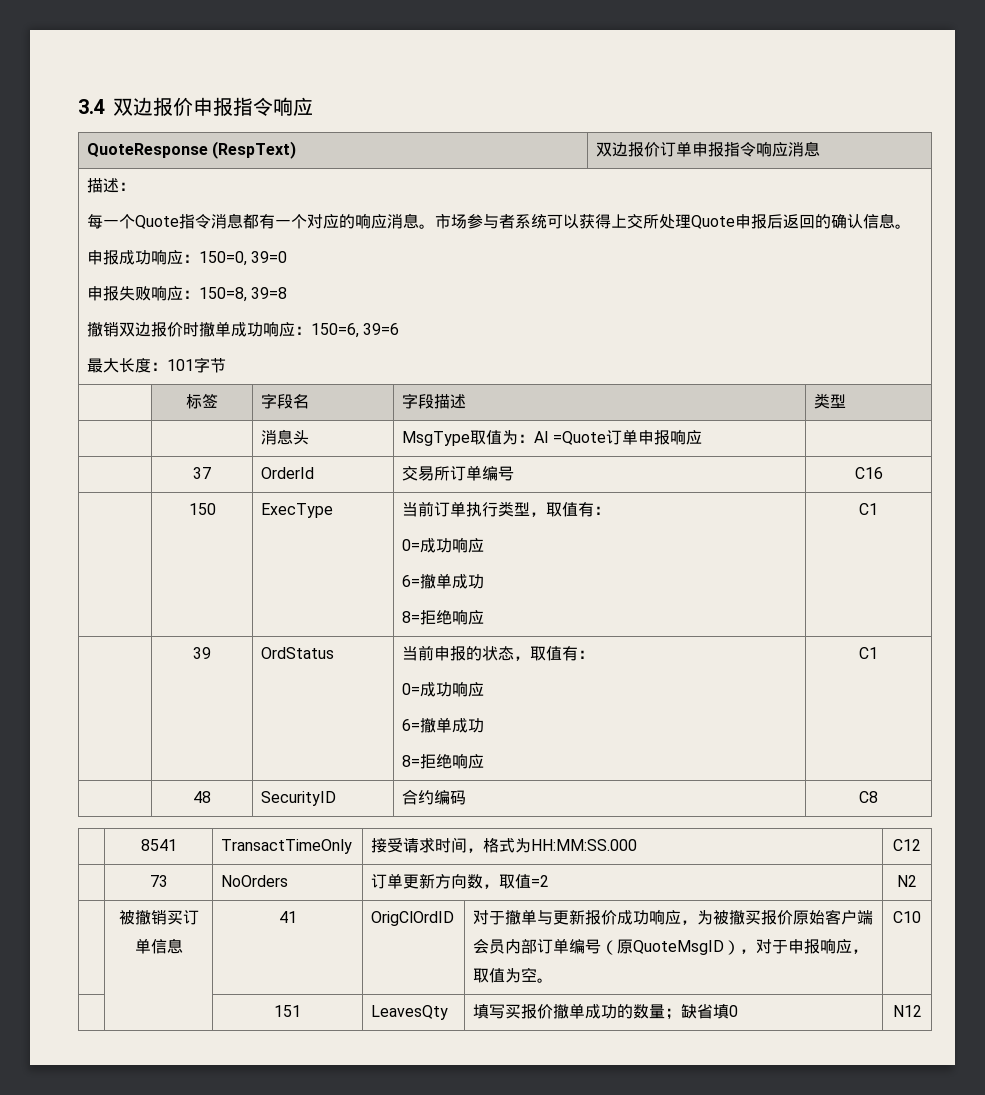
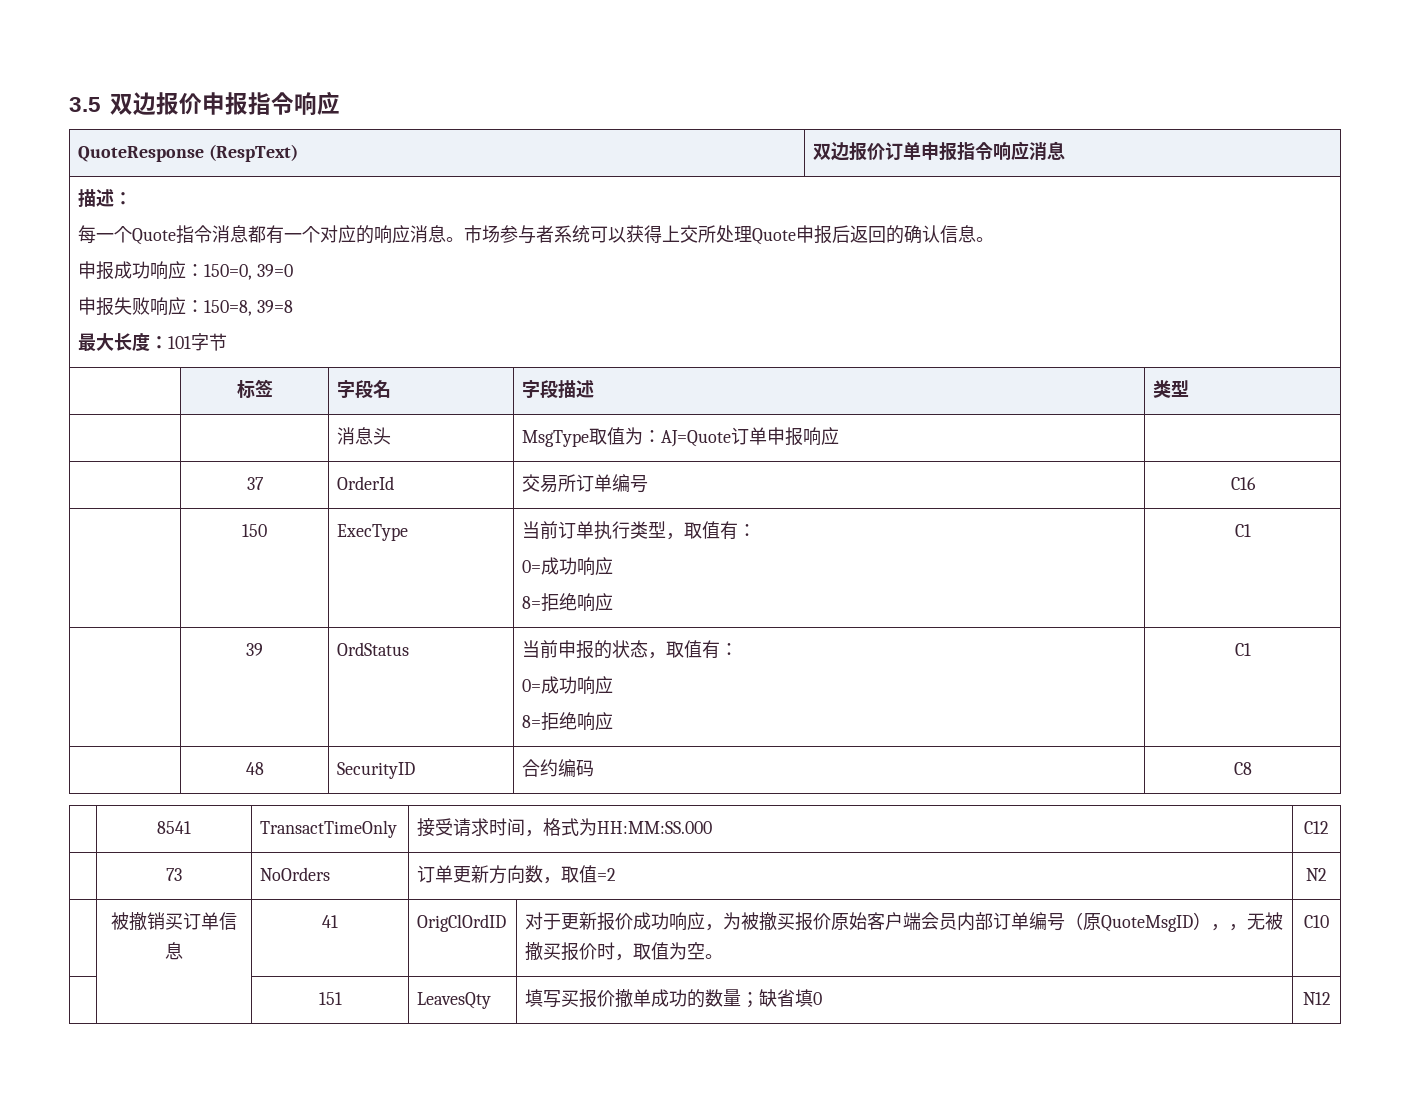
[78,99,105,114] 3.4 -> [69,97,101,112] 3.5
[87,321,400,338] // 撤销双边报价时撤单成功响应：150=6, 39=6 -> (293, 306) none
[534,431,607,445] AI =Quote -> [661,430,732,447] AJ=Quote
[402,573,485,589] // 6=撤单成功 -> (614, 566) none
[402,717,485,733] // 6=撤单成功 -> (614, 685) none
[505,909,554,925] 撤单与 -> (562, 921) none
[756,938,853,954] 对于申报响应 -> [1229,912,1284,931] [525,942,616,961] ，无被撤买报价时

